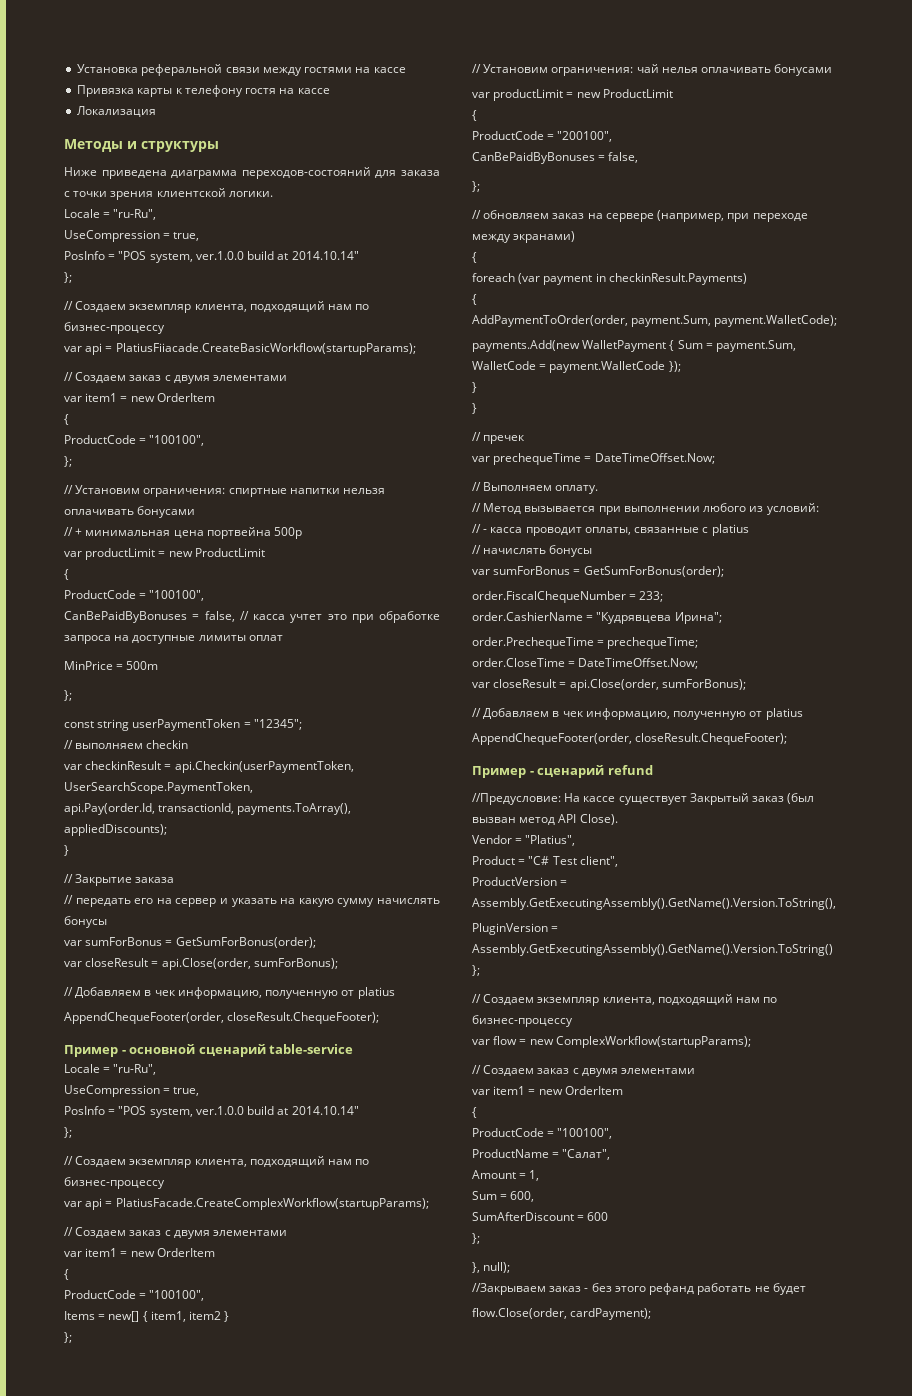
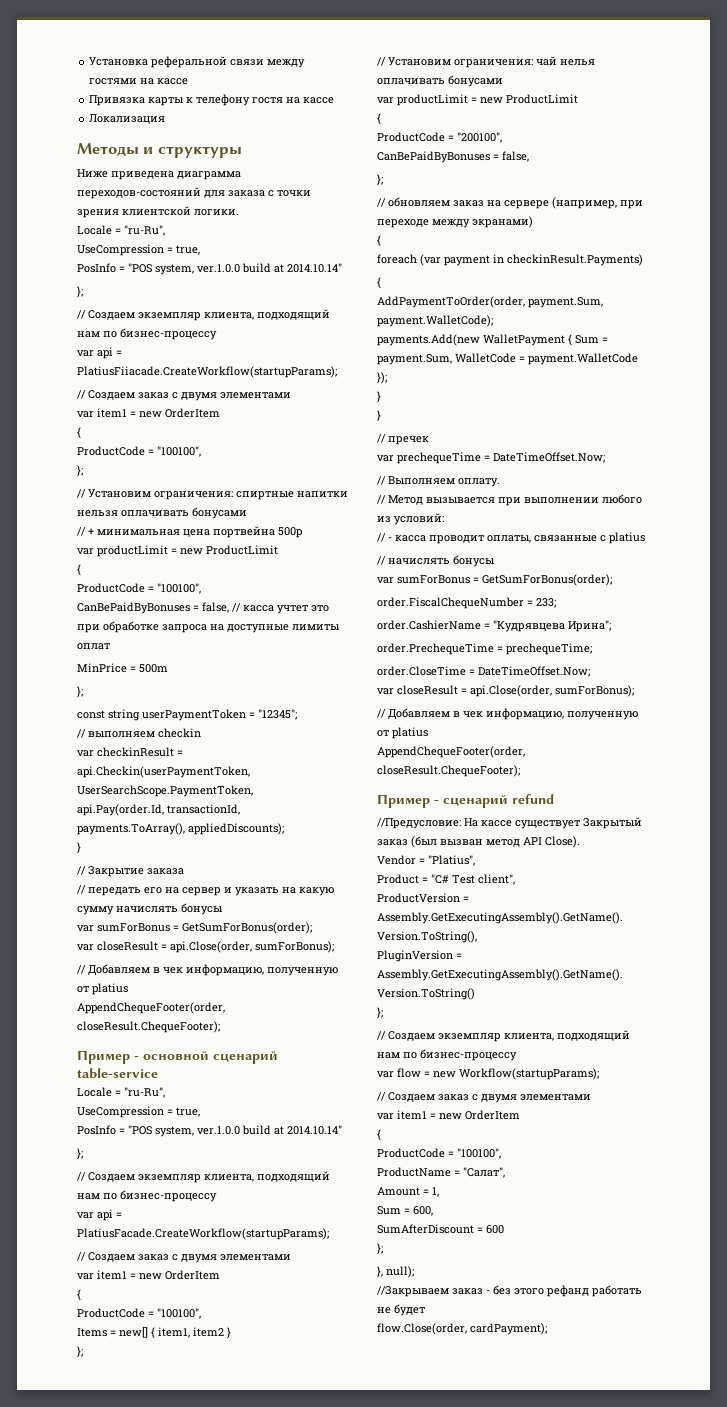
[115,343,416,355] PlatiusFiiacade.CreateBasicWorkflow(startupParams); -> [77,366,337,378] PlatiusFiiacade.CreateWorkflow(startupParams);
[115,1198,429,1210] PlatiusFacade.CreateComplexWorkflow(startupParams); -> [77,1228,329,1240] PlatiusFacade.CreateWorkflow(startupParams);
[555,1036,751,1048] ComplexWorkflow(startupParams); -> [459,1068,599,1080] Workflow(startupParams);

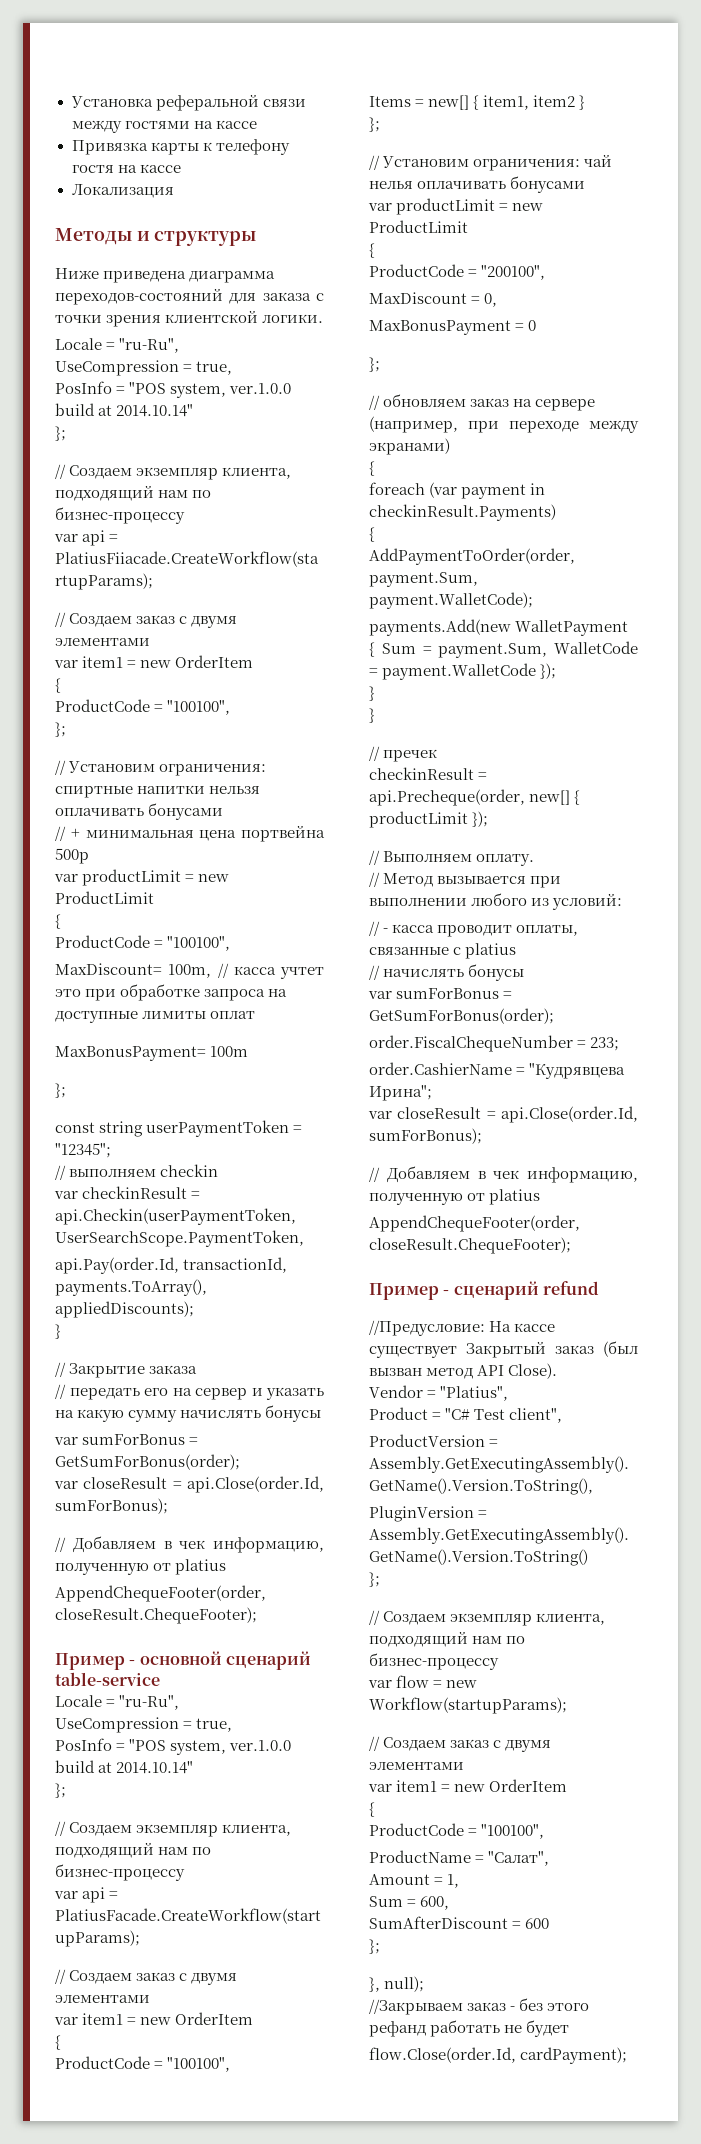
[77,602,229,614] CanBePaidByBonuses = false, -> [55,963,212,978] MaxDiscount= 100m,
[77,663,168,673] MinPrice = 500m -> [55,1046,249,1061] MaxBonusPayment= 100m
[170,941,252,953] api.Close(order, -> [186,1476,324,1493] api.Close(order.Id,
[377,151,529,163] CanBePaidByBonuses = false, -> [369,292,498,307] [369,320,537,335] MaxDiscount = 0, // MaxBonusPayment = 0
[377,452,605,464] var prechequeTime = DateTimeOffset.Now; -> [369,767,488,780] [369,789,581,806] [369,811,489,828] checkinResult = api.Precheque(order, new[] { productLimit });
[377,643,592,655] [377,666,590,677] [377,685,552,697] // order.PrechequeTime = prechequeTime; // order.CloseTime = DateTimeOffset.Now; // var closeResult = api.Close(order, -> [368,1106,638,1123] // var closeResult = api.Close(order.Id,
[377,1323,467,1335] flow.Close(order, -> [369,2047,516,2063] flow.Close(order.Id,

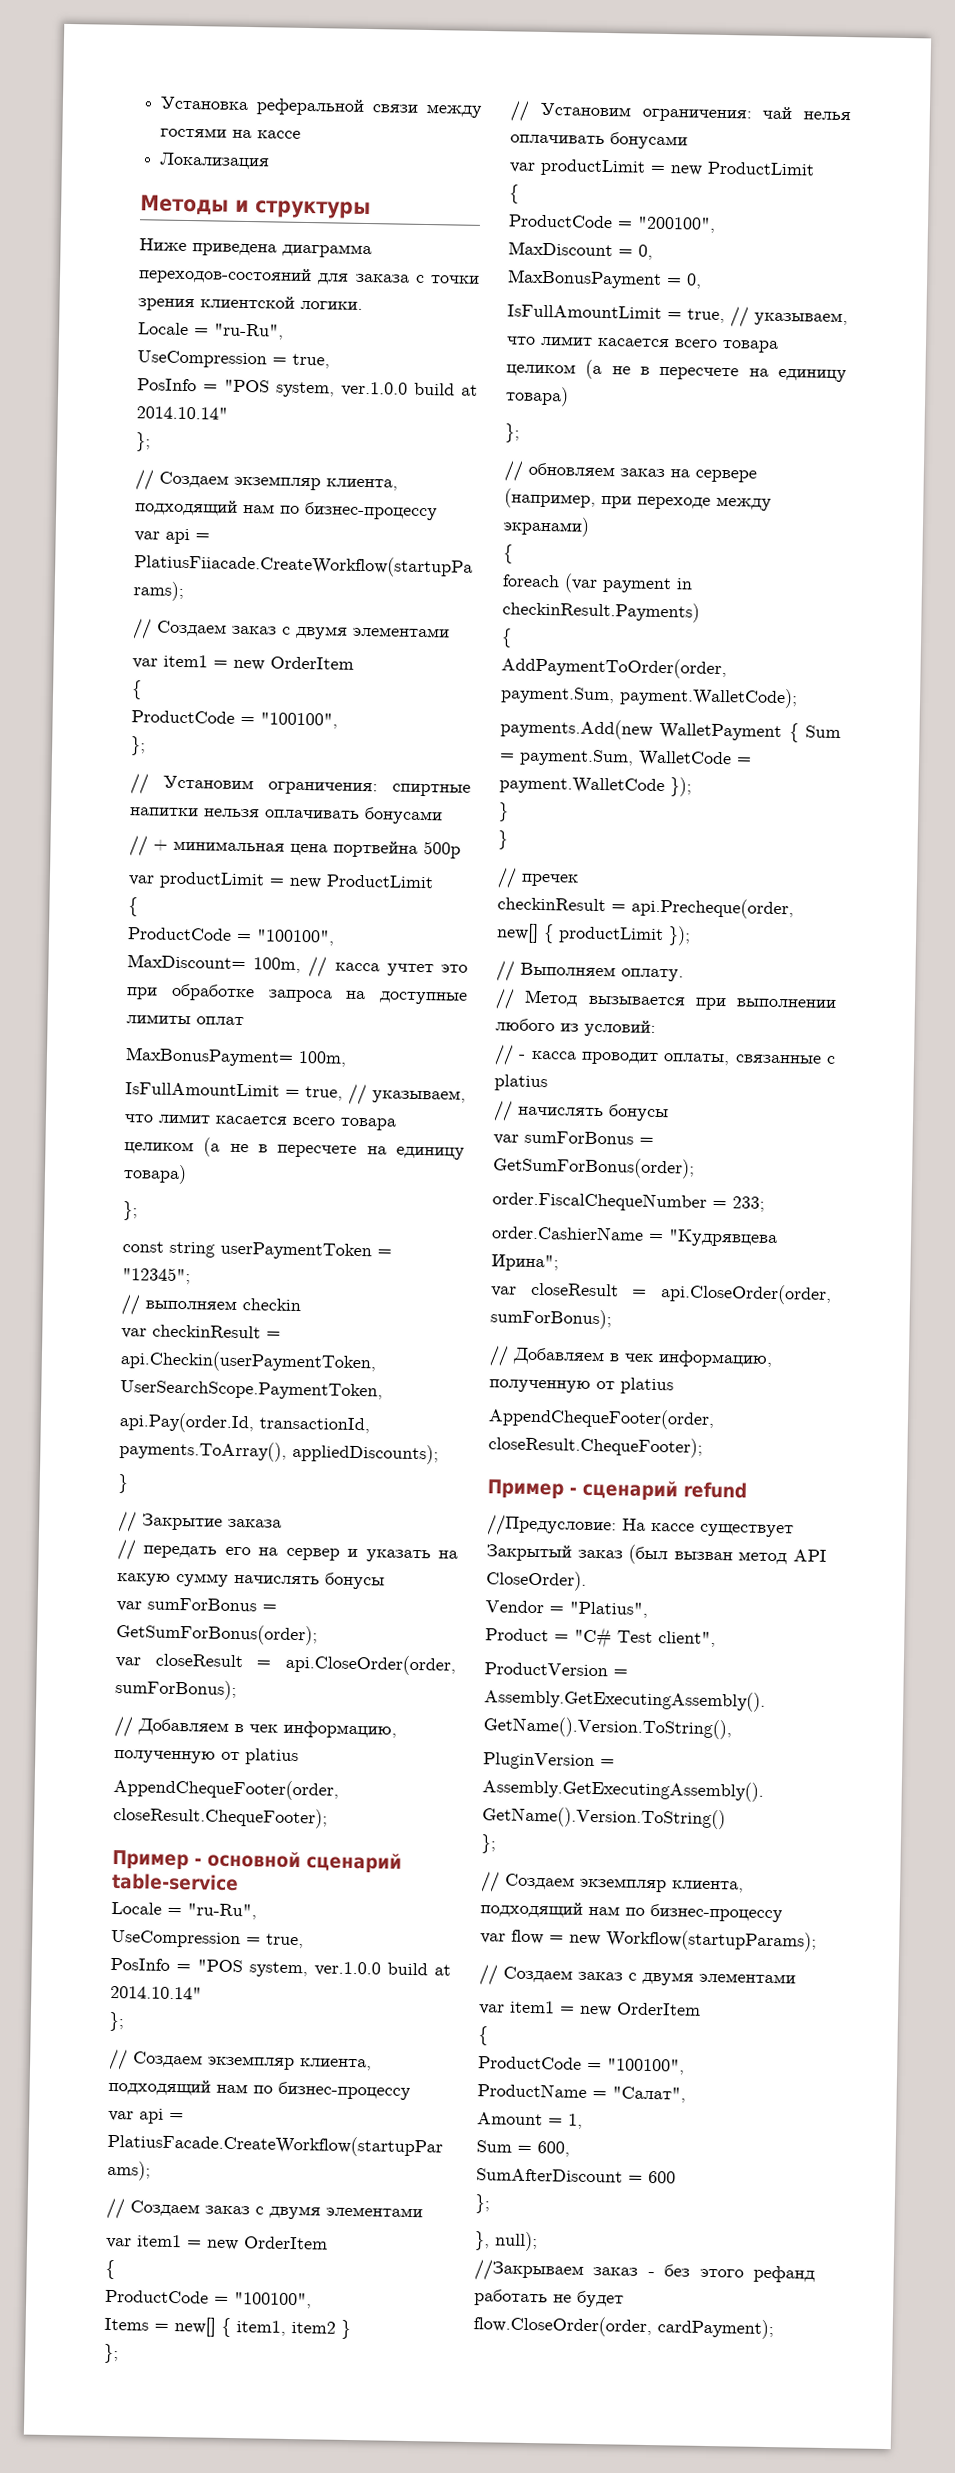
[71,139,290,155] [71,164,181,173] // Привязка карты к телефону гостя на кассе -> (302, 134) none
[210,1046,249,1057] 100m -> [298,1050,347,1067] [125,1082,466,1106] [124,1113,396,1131] [124,1137,465,1160] [123,1164,187,1185] 100m, // IsFullAmountLimit = true, // указываем, что лимит касается всего товара целиком (а не в пересчете на единицу товара)
[186,1476,324,1493] api.Close(order.Id, -> [285,1653,456,1676] api.CloseOrder(order,
[528,320,537,331] 0 -> [686,273,702,289] [507,304,848,328] [506,335,779,353] [506,359,847,383] [505,386,569,407] 0, // IsFullAmountLimit = true, // указываем, что лимит касается всего товара целиком (а не в пересчете на единицу товара)
[501,1106,638,1123] api.Close(order.Id, -> [660,1283,832,1305] api.CloseOrder(order,
[508,1363,558,1379] Close). -> [486,1570,587,1591] CloseOrder).
[369,2047,516,2063] flow.Close(order.Id, -> [473,2315,652,2338] flow.CloseOrder(order,

